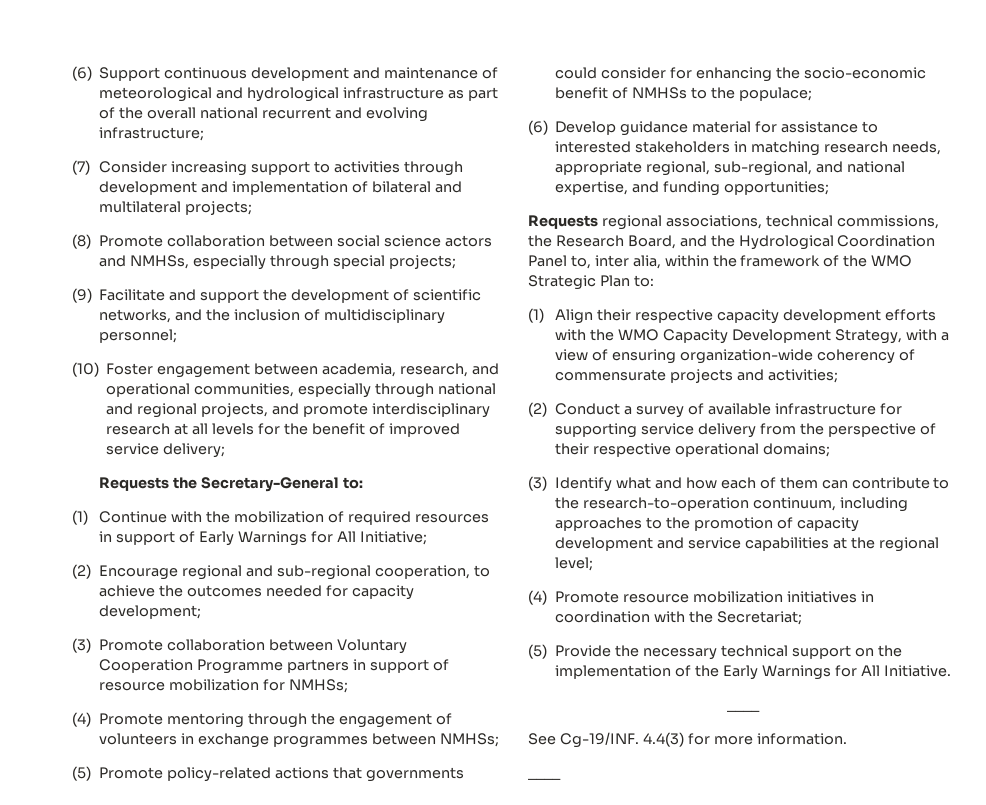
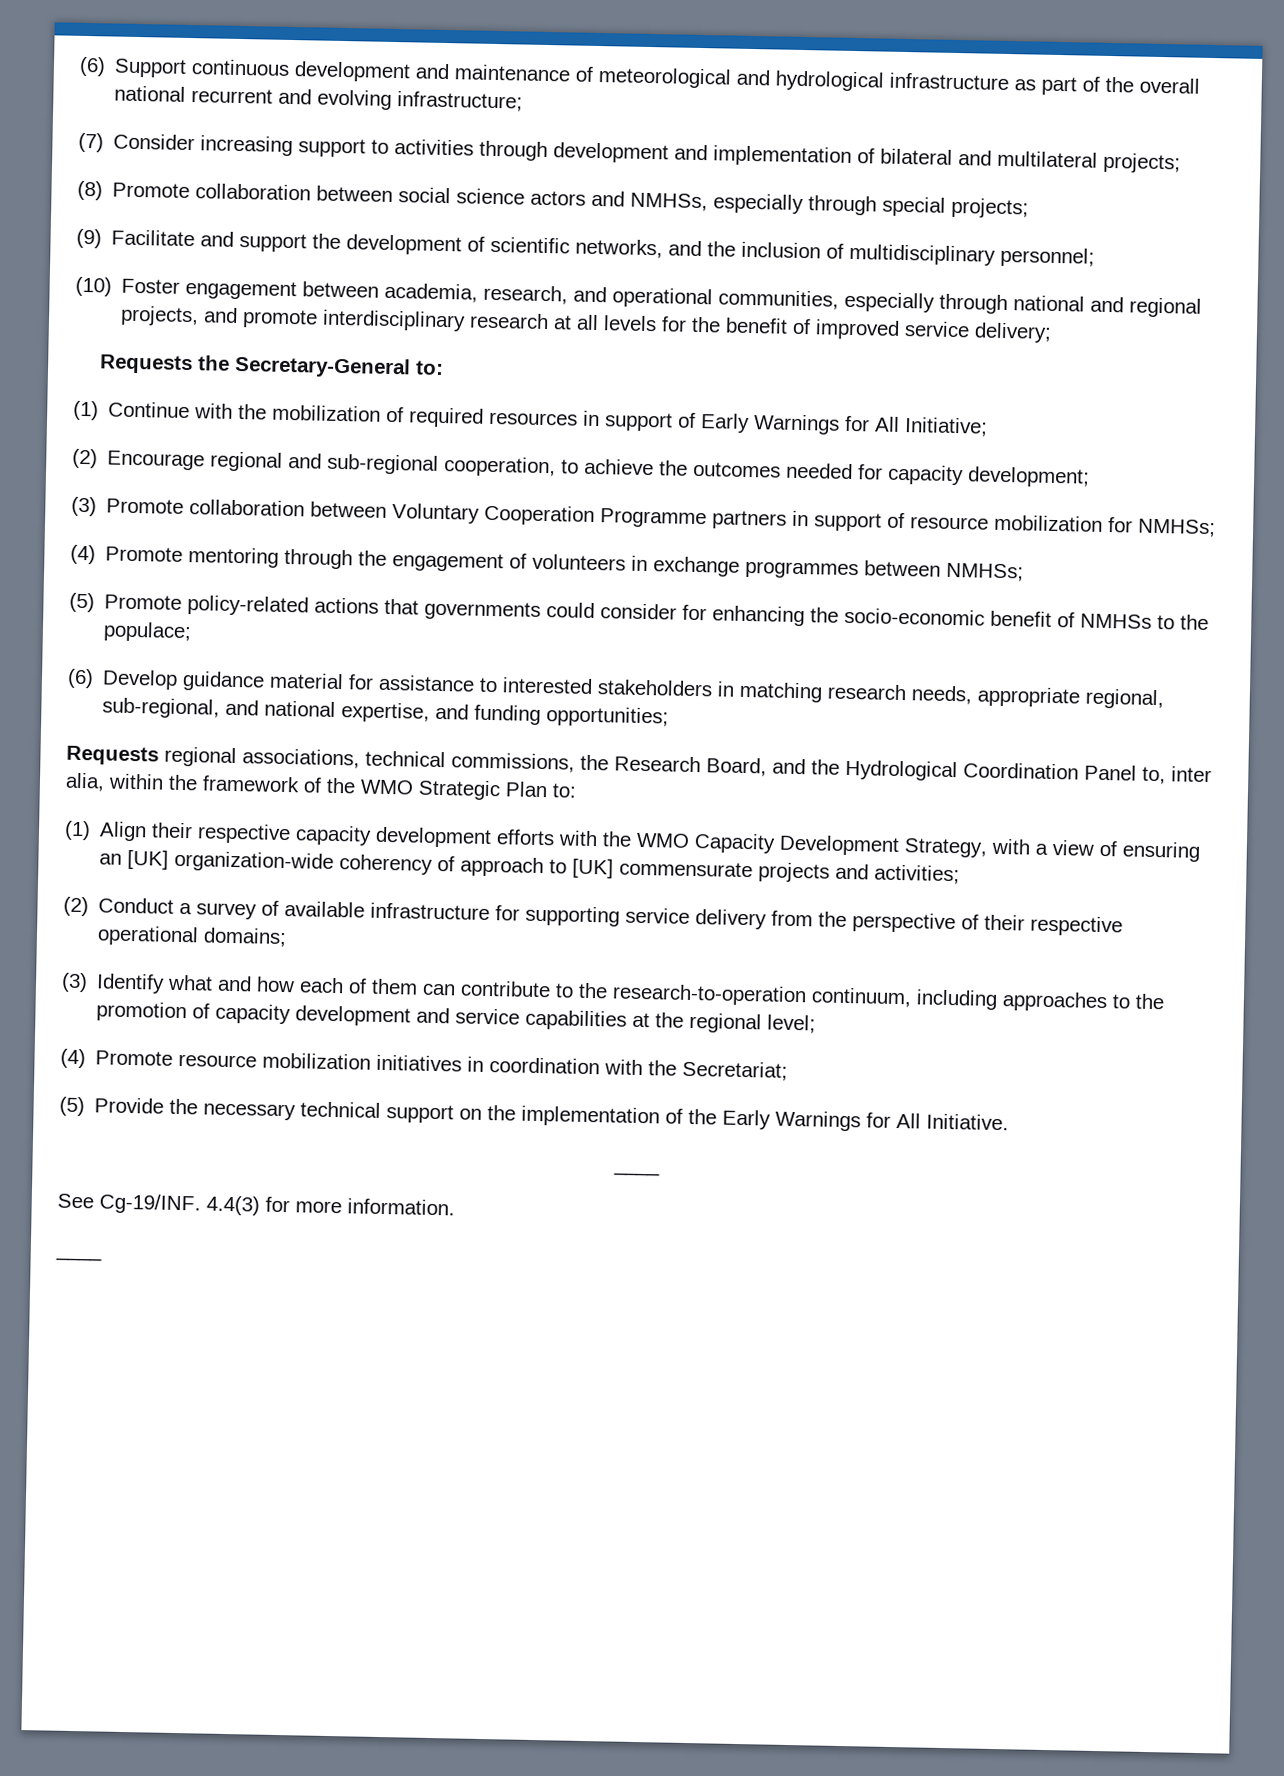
(677, 356) none -> [99,849,170,870] an [UK]
(915, 355) none -> [460,856,615,879] approach to [UK]

